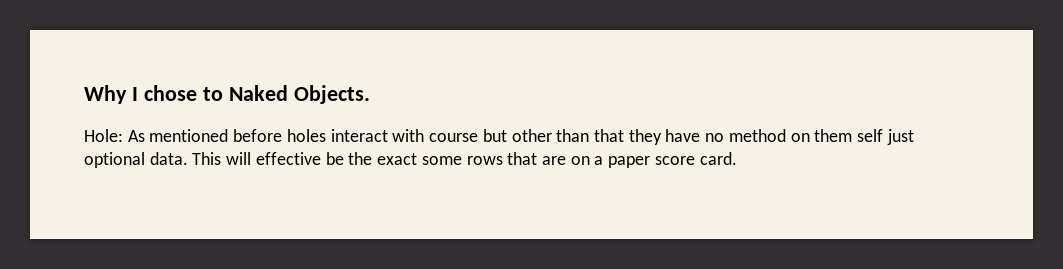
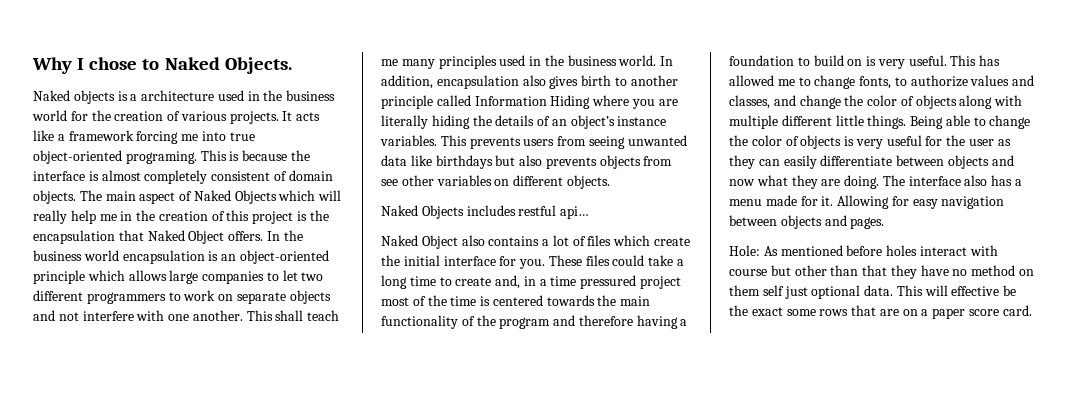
(370, 94) none -> [33,90,336,104] [32,110,321,124] [33,130,255,144] [33,150,310,164] [33,170,333,184] [33,190,342,204] [33,210,329,224] [33,230,303,244] [33,250,329,264] [33,270,324,284] [33,290,331,304] [33,310,340,321] [381,55,674,69] [381,75,678,89] [381,95,678,109] [381,115,667,129] [380,135,687,149] [381,155,673,169] [381,175,610,189] [381,205,590,219] [381,235,691,249] [381,255,685,269] [381,275,682,289] [381,295,651,306] [381,315,688,329] [729,55,1001,69] [729,75,1035,89] [729,95,1023,109] [729,115,1031,129] [729,135,1011,149] [729,155,1014,169] [729,175,1023,189] [729,195,1005,209] [729,215,885,229] // Naked objects is a architecture used in the business world for the creation of various projects. It acts like a framework forcing me into true object-oriented programing. This is because the interface is almost completely consistent of domain objects. The main aspect of Naked Objects which will really help me in the creation of this project is the encapsulation that Naked Object offers. In the business world encapsulation is an object-oriented principle which allows large companies to let two different programmers to work on separate objects and not interfere with one another. This shall teach me many principles used in the business world. In addition, encapsulation also gives birth to another principle called Information Hiding where you are literally hiding the details of an object’s instance variables. This prevents users from seeing unwanted data like birthdays but also prevents objects from see other variables on different objects. // Naked Objects includes restful api… // Naked Object also contains a lot of files which create the initial interface for you. These files could take a long time to create and, in a time pressured project most of the time is centered towards the main functionality of the program and therefore having a foundation to build on is very useful. This has allowed me to change fonts, to authorize values and classes, and change the color of objects along with multiple different little things. Being able to change the color of objects is very useful for the user as they can easily differentiate between objects and now what they are doing. The interface also has a menu made for it. Allowing for easy navigation between objects and pages.

